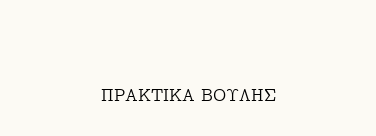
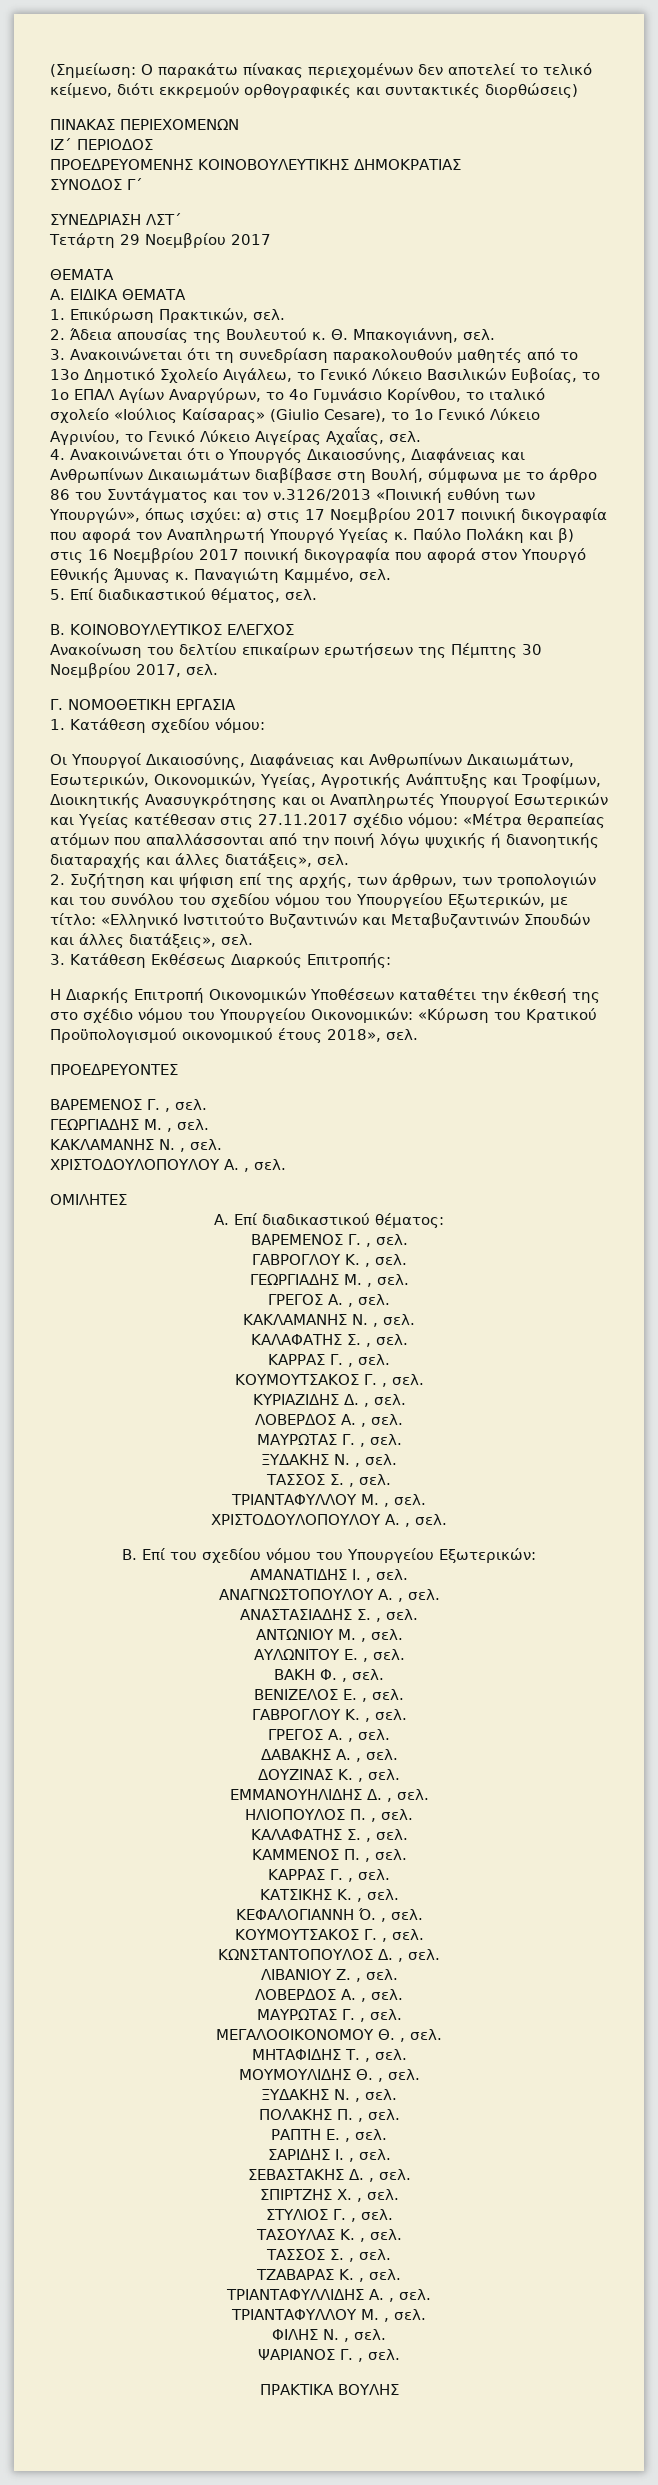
(100, 95) none -> [50,63,592,78] [50,83,578,98] [50,119,239,130] [50,138,153,150] [50,159,461,170] [50,178,143,190] [50,213,182,225] [49,233,271,248] [50,269,114,280] [50,289,186,300] [50,308,285,323] [50,328,495,343] [50,348,578,363] [50,368,600,383] [50,388,545,403] [50,408,540,423] [50,427,421,445] [50,448,525,463] [50,468,597,483] [50,488,535,503] [49,508,607,523] [50,528,574,543] [50,548,586,563] [50,568,391,583] [50,588,317,603] [50,624,294,635] [50,643,542,658] [50,663,218,678] [50,699,236,710] [50,718,265,733] [50,753,574,768] [50,773,601,788] [50,793,608,808] [50,813,605,828] [50,833,599,848] [50,853,349,868] [50,873,596,888] [50,893,568,908] [50,913,590,928] [50,933,253,948] [50,953,391,968] [50,988,600,1003] [50,1008,597,1023] [50,1028,418,1043] [50,1064,178,1075] [50,1099,207,1112] [50,1119,209,1132] [50,1139,222,1152] [50,1159,286,1172] [50,1194,127,1205] [214,1213,444,1228] [250,1234,408,1247] [251,1254,407,1267] [249,1274,409,1287] [268,1294,390,1307] [243,1314,415,1327] [250,1334,408,1347] [268,1354,390,1367] [234,1374,424,1387] [252,1394,406,1407] [255,1414,403,1427] [256,1434,402,1447] [261,1454,397,1467] [266,1474,391,1487] [231,1494,426,1507] [211,1514,447,1527] [122,1548,536,1563] [250,1569,408,1582] [218,1589,440,1602] [240,1609,418,1622] [255,1629,403,1642] [253,1649,405,1662] [274,1669,384,1682] [254,1689,404,1702] [251,1709,407,1722] [268,1729,390,1742] [260,1749,398,1762] [258,1769,400,1782] [229,1789,429,1802] [245,1809,413,1822] [250,1829,408,1842] [251,1849,407,1862] [268,1869,390,1882] [259,1889,399,1902] [235,1908,423,1922] [234,1929,424,1942] [218,1949,440,1962] [260,1969,398,1982] [255,1989,403,2002] [256,2009,402,2022] [216,2029,442,2042] [251,2049,407,2062] [238,2069,420,2082] [261,2089,397,2102] [258,2109,400,2122] [271,2129,387,2142] [267,2149,391,2162] [247,2169,411,2182] [259,2189,399,2202] [265,2209,393,2222] [255,2229,402,2242] [266,2249,391,2262] [256,2269,401,2282] [226,2289,431,2302] [231,2309,426,2322] [272,2329,386,2342] [258,2349,400,2362] (Σημείωση: Ο παρακάτω πίνακας περιεχομένων δεν αποτελεί το τελικό κείμενο, διότι εκκρεμούν ορθογραφικές και συντακτικές διορθώσεις) // ΠΙΝΑΚΑΣ ΠΕΡΙΕΧΟΜΕΝΩΝ // ΙΖ΄ ΠΕΡΙΟΔΟΣ // ΠΡΟΕΔΡΕΥΟΜΕΝΗΣ ΚΟΙΝΟΒΟΥΛΕΥΤΙΚΗΣ ΔΗΜΟΚΡΑΤΙΑΣ // ΣΥΝΟΔΟΣ Γ΄ // ΣΥΝΕΔΡΙΑΣΗ ΛΣΤ΄ // Τετάρτη 29 Νοεμβρίου 2017 // ΘΕΜΑΤΑ // Α. ΕΙΔΙΚΑ ΘΕΜΑΤΑ // 1. Επικύρωση Πρακτικών, σελ. // 2. Άδεια απουσίας της Βουλευτού κ. Θ. Μπακογιάννη, σελ. // 3. Ανακοινώνεται ότι τη συνεδρίαση παρακολουθούν μαθητές από το 13ο Δημοτικό Σχολείο Αιγάλεω, το Γενικό Λύκειο Βασιλικών Ευβοίας, το 1ο ΕΠΑΛ Αγίων Αναργύρων, το 4ο Γυμνάσιο Κορίνθου, το ιταλικό σχολείο «Ιούλιος Καίσαρας» (Giulio Cesare), το 1ο Γενικό Λύκειο Αγρινίου, το Γενικό Λύκειο Αιγείρας Αχαΐας, σελ. // 4. Ανακοινώνεται ότι ο Υπουργός Δικαιοσύνης, Διαφάνειας και Ανθρωπίνων Δικαιωμάτων διαβίβασε στη Βουλή, σύμφωνα με το άρθρο 86 του Συντάγματος και τον ν.3126/2013 «Ποινική ευθύνη των Υπουργών», όπως ισχύει: α) στις 17 Νοεμβρίου 2017 ποινική δικογραφία που αφορά τον Αναπληρωτή Υπουργό Υγείας κ. Παύλο Πολάκη και β) στις 16 Νοεμβρίου 2017 ποινική δικογραφία που αφορά στον Υπουργό Εθνικής Άμυνας κ. Παναγιώτη Καμμένο, σελ. // 5. Επί διαδικαστικού θέματος, σελ. // Β. ΚΟΙΝΟΒΟΥΛΕΥΤΙΚΟΣ ΕΛΕΓΧΟΣ // Ανακοίνωση του δελτίου επικαίρων ερωτήσεων της Πέμπτης 30 Νοεμβρίου 2017, σελ. // Γ. ΝΟΜΟΘΕΤΙΚΗ ΕΡΓΑΣΙΑ // 1. Κατάθεση σχεδίου νόμου: // Οι Υπουργοί Δικαιοσύνης, Διαφάνειας και Ανθρωπίνων Δικαιωμάτων, Εσωτερικών, Οικονομικών, Υγείας, Αγροτικής Ανάπτυξης και Τροφίμων, Διοικητικής Ανασυγκρότησης και οι Αναπληρωτές Υπουργοί Εσωτερικών και Υγείας κατέθεσαν στις 27.11.2017 σχέδιο νόμου: «Μέτρα θεραπείας ατόμων που απαλλάσσονται από την ποινή λόγω ψυχικής ή διανοητικής διαταραχής και άλλες διατάξεις», σελ. // 2. Συζήτηση και ψήφιση επί της αρχής, των άρθρων, των τροπολογιών και του συνόλου του σχεδίου νόμου του Υπουργείου Εξωτερικών, με τίτλο: «Ελληνικό Ινστιτούτο Βυζαντινών και Μεταβυζαντινών Σπουδών και άλλες διατάξεις», σελ. // 3. Κατάθεση Εκθέσεως Διαρκούς Επιτροπής: // Η Διαρκής Επιτροπή Οικονομικών Υποθέσεων καταθέτει την έκθεσή της στο σχέδιο νόμου του Υπουργείου Οικονομικών: «Κύρωση του Κρατικού Προϋπολογισμού οικονομικού έτους 2018», σελ. // ΠΡΟΕΔΡΕΥΟΝΤΕΣ // ΒΑΡΕΜΕΝΟΣ Γ. , σελ. // ΓΕΩΡΓΙΑΔΗΣ Μ. , σελ. // ΚΑΚΛΑΜΑΝΗΣ Ν. , σελ. // ΧΡΙΣΤΟΔΟΥΛΟΠΟΥΛΟΥ Α. , σελ. // ΟΜΙΛΗΤΕΣ // Α. Επί διαδικαστικού θέματος: // ΒΑΡΕΜΕΝΟΣ Γ. , σελ. // ΓΑΒΡΟΓΛΟΥ Κ. , σελ. // ΓΕΩΡΓΙΑΔΗΣ Μ. , σελ. // ΓΡΕΓΟΣ Α. , σελ. // ΚΑΚΛΑΜΑΝΗΣ Ν. , σελ. // ΚΑΛΑΦΑΤΗΣ Σ. , σελ. // ΚΑΡΡΑΣ Γ. , σελ. // ΚΟΥΜΟΥΤΣΑΚΟΣ Γ. , σελ. // ΚΥΡΙΑΖΙΔΗΣ Δ. , σελ. // ΛΟΒΕΡΔΟΣ Α. , σελ. // ΜΑΥΡΩΤΑΣ Γ. , σελ. // ΞΥΔΑΚΗΣ Ν. , σελ. // ΤΑΣΣΟΣ Σ. , σελ. // ΤΡΙΑΝΤΑΦΥΛΛΟΥ Μ. , σελ. // ΧΡΙΣΤΟΔΟΥΛΟΠΟΥΛΟΥ Α. , σελ. // Β. Επί του σχεδίου νόμου του Υπουργείου Εξωτερικών: // ΑΜΑΝΑΤΙΔΗΣ Ι. , σελ. // ΑΝΑΓΝΩΣΤΟΠΟΥΛΟΥ Α. , σελ. // ΑΝΑΣΤΑΣΙΑΔΗΣ Σ. , σελ. // ΑΝΤΩΝΙΟΥ Μ. , σελ. // ΑΥΛΩΝΙΤΟΥ Ε. , σελ. // ΒΑΚΗ Φ. , σελ. // ΒΕΝΙΖΕΛΟΣ Ε. , σελ. // ΓΑΒΡΟΓΛΟΥ Κ. , σελ. // ΓΡΕΓΟΣ Α. , σελ. // ΔΑΒΑΚΗΣ Α. , σελ. // ΔΟΥΖΙΝΑΣ Κ. , σελ. // ΕΜΜΑΝΟΥΗΛΙΔΗΣ Δ. , σελ. // ΗΛΙΟΠΟΥΛΟΣ Π. , σελ. // ΚΑΛΑΦΑΤΗΣ Σ. , σελ. // ΚΑΜΜΕΝΟΣ Π. , σελ. // ΚΑΡΡΑΣ Γ. , σελ. // ΚΑΤΣΙΚΗΣ Κ. , σελ. // ΚΕΦΑΛΟΓΙΑΝΝΗ Ό. , σελ. // ΚΟΥΜΟΥΤΣΑΚΟΣ Γ. , σελ. // ΚΩΝΣΤΑΝΤΟΠΟΥΛΟΣ Δ. , σελ. // ΛΙΒΑΝΙΟΥ Ζ. , σελ. // ΛΟΒΕΡΔΟΣ Α. , σελ. // ΜΑΥΡΩΤΑΣ Γ. , σελ. // ΜΕΓΑΛΟΟΙΚΟΝΟΜΟΥ Θ. , σελ. // ΜΗΤΑΦΙΔΗΣ Τ. , σελ. // ΜΟΥΜΟΥΛΙΔΗΣ Θ. , σελ. // ΞΥΔΑΚΗΣ Ν. , σελ. // ΠΟΛΑΚΗΣ Π. , σελ. // ΡΑΠΤΗ Ε. , σελ. // ΣΑΡΙΔΗΣ Ι. , σελ. // ΣΕΒΑΣΤΑΚΗΣ Δ. , σελ. // ΣΠΙΡΤΖΗΣ Χ. , σελ. // ΣΤΥΛΙΟΣ Γ. , σελ. // ΤΑΣΟΥΛΑΣ Κ. , σελ. // ΤΑΣΣΟΣ Σ. , σελ. // ΤΖΑΒΑΡΑΣ Κ. , σελ. // ΤΡΙΑΝΤΑΦΥΛΛΙΔΗΣ Α. , σελ. // ΤΡΙΑΝΤΑΦΥΛΛΟΥ Μ. , σελ. // ΦΙΛΗΣ Ν. , σελ. // ΨΑΡΙΑΝΟΣ Γ. , σελ. //

